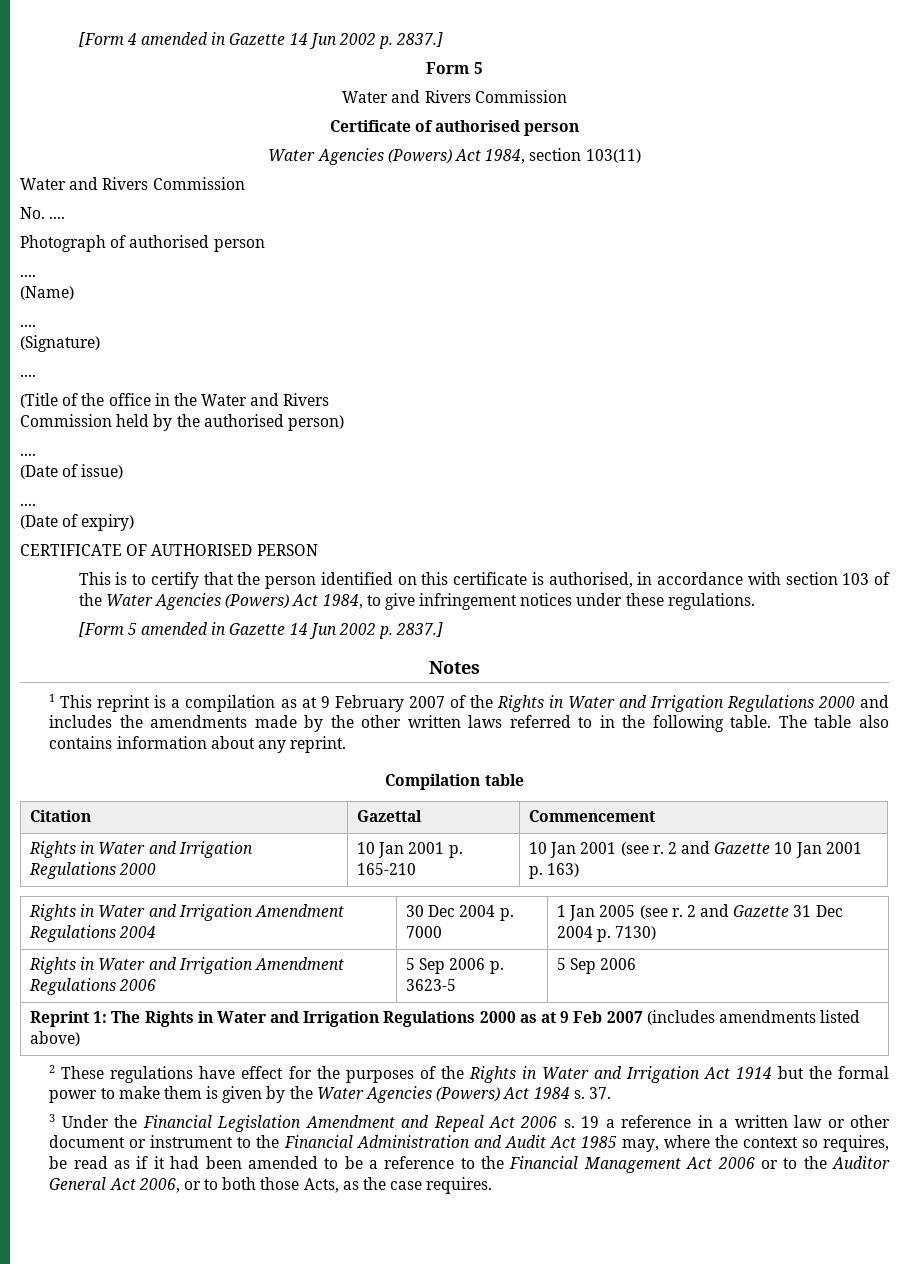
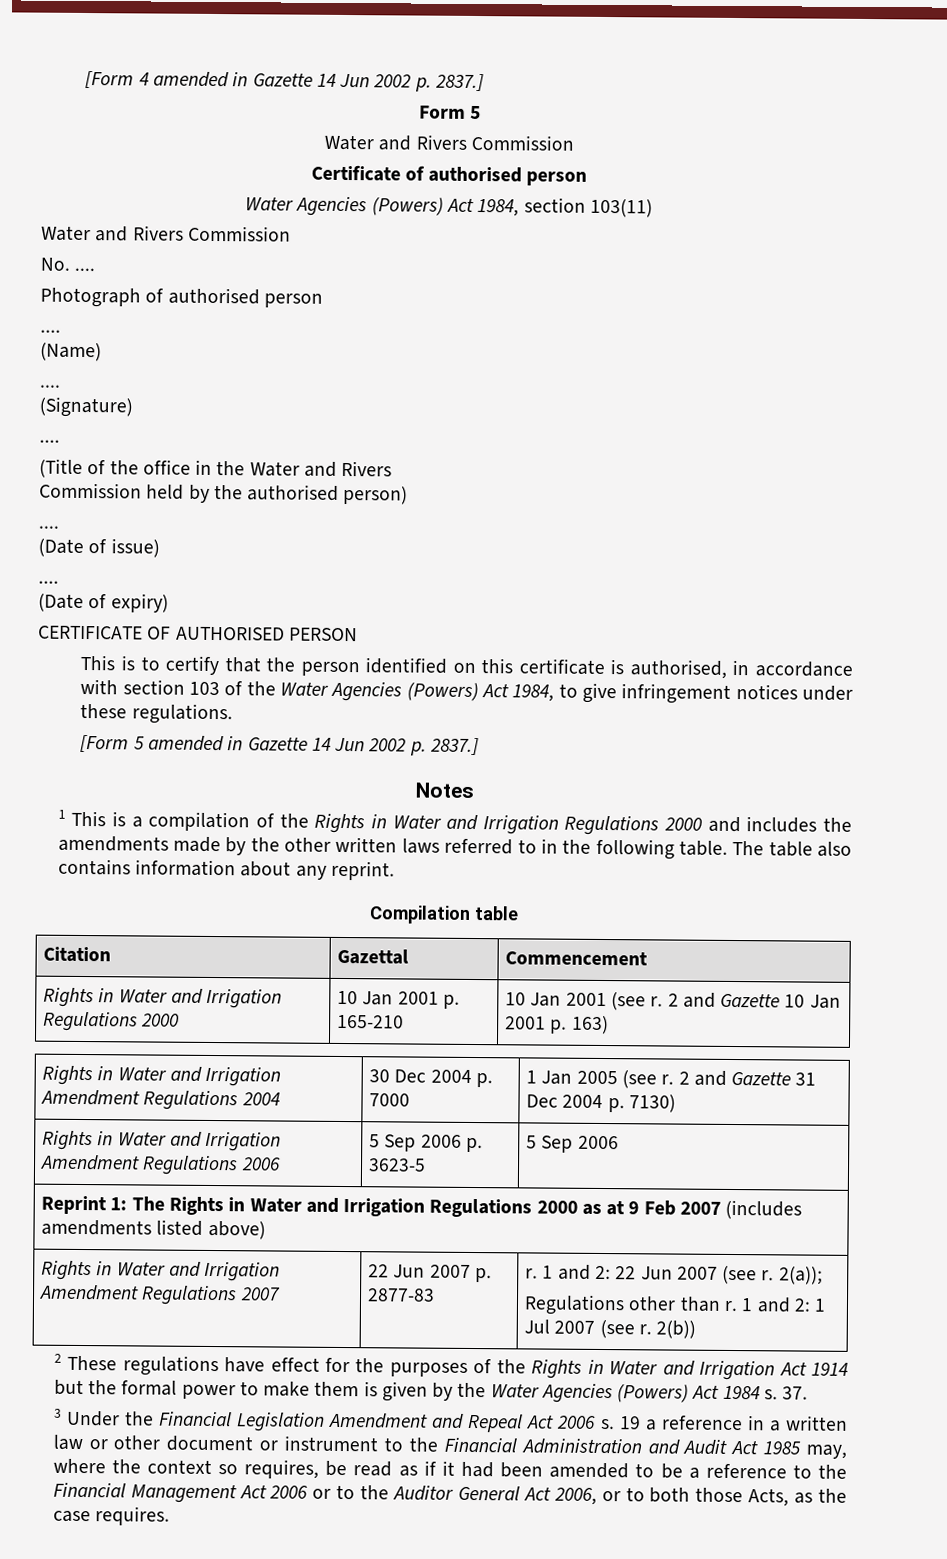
[97,695,151,712] reprint -> (107, 818) none
[280,695,445,712] as at 9 February 2007 -> (251, 821) none
(80, 1038) none -> [41,1260,281,1282] [39,1284,281,1306] [368,1264,493,1283] [367,1288,436,1302] [525,1264,823,1285] [524,1294,827,1316] [524,1319,697,1339] // Rights in Water and Irrigation Amendment Regulations 2007 | 22 Jun 2007 p. 2877-83 | r. 1 and 2: 22 Jun 2007 (see r. 2(a)); // Regulations other than r. 1 and 2: 1 Jul 2007 (see r. 2(b))

